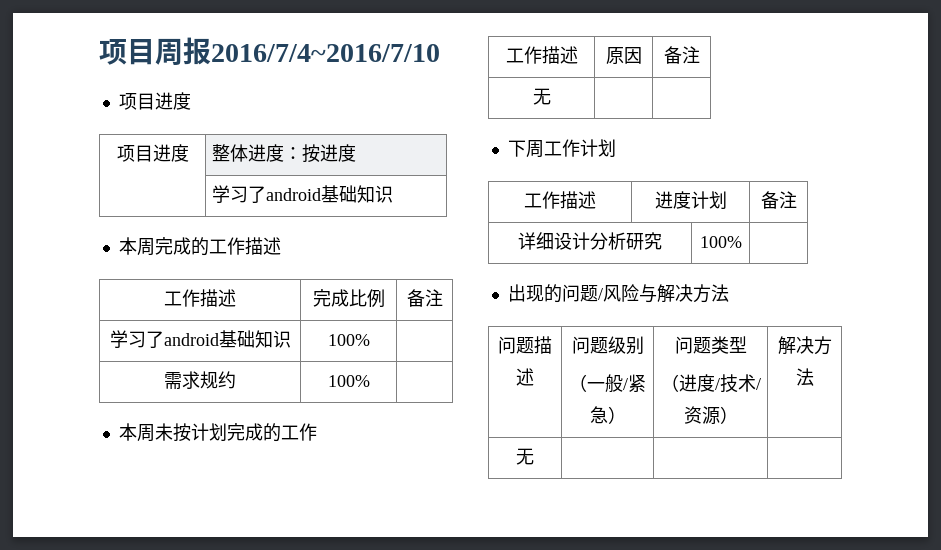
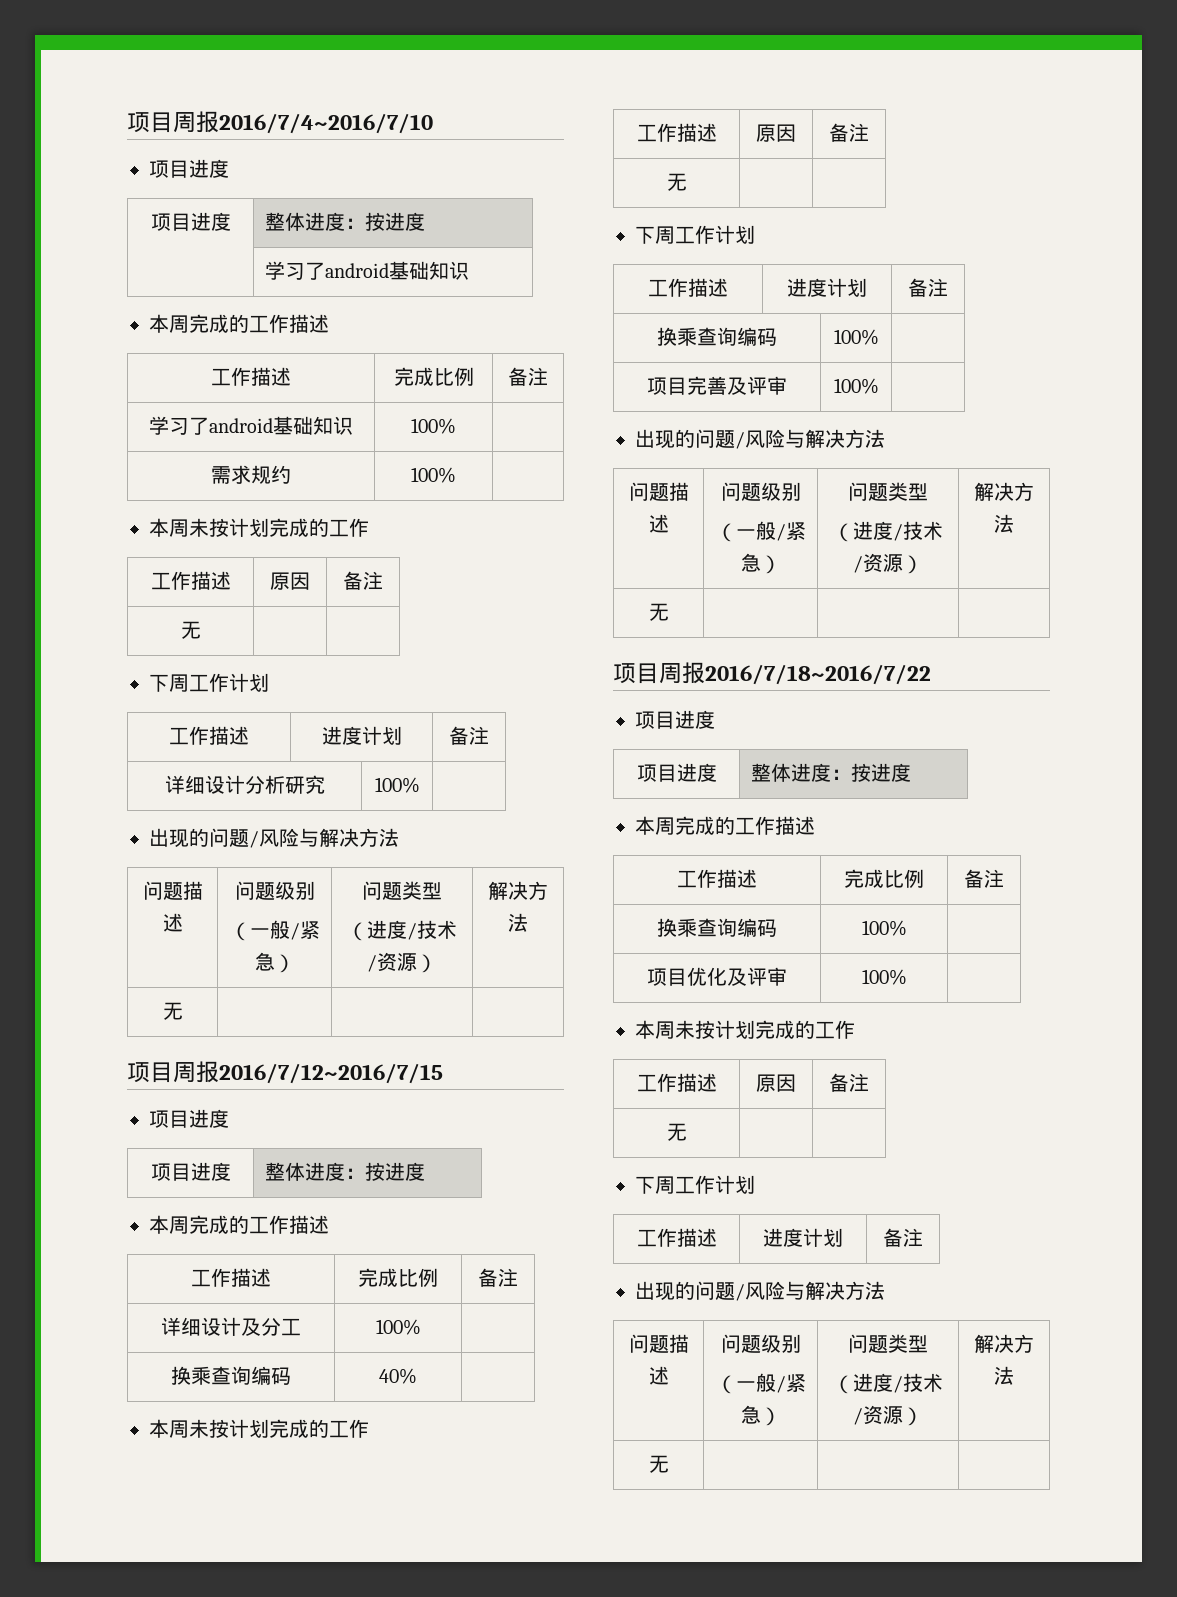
(534, 456) none -> [127,1061,443,1084] [149,1109,229,1128] [150,1162,231,1181] [265,1162,426,1181] [149,1215,329,1234] [191,1268,271,1287] [358,1268,439,1287] [478,1268,518,1287] [161,1317,301,1336] [375,1319,421,1335] [171,1366,291,1385] [379,1368,417,1384] [149,1419,369,1438] [636,123,717,142] [756,124,796,142] [829,123,869,142] [666,173,687,191] [635,225,755,244] [648,278,728,297] [787,278,867,297] [908,278,948,297] [657,327,777,346] [833,329,879,345] [647,376,787,395] [833,378,879,394] [635,429,885,449] [628,482,689,501] [648,514,669,533] [720,482,801,501] [715,521,806,542] [740,553,781,574] [848,482,928,501] [833,521,943,542] [853,553,923,574] [974,482,1034,501] [994,514,1014,533] [648,603,669,621] [613,662,931,685] [635,710,715,729] [636,763,717,782] [751,763,912,782] [635,816,815,835] [677,869,757,888] [844,869,924,888] [964,869,1004,888] [657,918,777,937] [861,920,907,936] [647,967,787,986] [861,969,907,985] [635,1020,855,1039] [636,1073,717,1092] [756,1074,796,1092] [829,1073,869,1092] [666,1123,687,1141] [635,1175,755,1194] [636,1228,717,1247] [763,1228,843,1247] [883,1228,923,1247] [635,1281,885,1301] [628,1334,689,1353] [648,1366,669,1385] [720,1334,801,1353] [715,1373,806,1394] [740,1405,781,1426] [848,1334,928,1353] [833,1373,943,1394] [853,1405,923,1426] [974,1334,1034,1353] [994,1366,1014,1385] [648,1455,669,1473] // 项目周报2016/7/12~2016/7/15 // 项目进度 // 项目进度 | 整体进度：按进度 // 本周完成的工作描述 // 工作描述 | 完成比例 | 备注 // 详细设计及分工 | 100% | // 换乘查询编码 | 40% | // 本周未按计划完成的工作 // 工作描述 | 原因 | 备注 // 无 | | // 下周工作计划 // 工作描述 | 进度计划 | 备注 // 换乘查询编码 | 100% | // 项目完善及评审 | 100% | // 出现的问题/风险与解决方法 // 问题描述 | 问题级别 // （一般/紧急） | 问题类型 // （进度/技术/资源） | 解决方法 // 无 | | | // 项目周报2016/7/18~2016/7/22 // 项目进度 // 项目进度 | 整体进度：按进度 // 本周完成的工作描述 // 工作描述 | 完成比例 | 备注 // 换乘查询编码 | 100% | // 项目优化及评审 | 100% | // 本周未按计划完成的工作 // 工作描述 | 原因 | 备注 // 无 | | // 下周工作计划 // 工作描述 | 进度计划 | 备注 // 出现的问题/风险与解决方法 // 问题描述 | 问题级别 // （一般/紧急） | 问题类型 // （进度/技术/资源） | 解决方法 // 无 | | |

